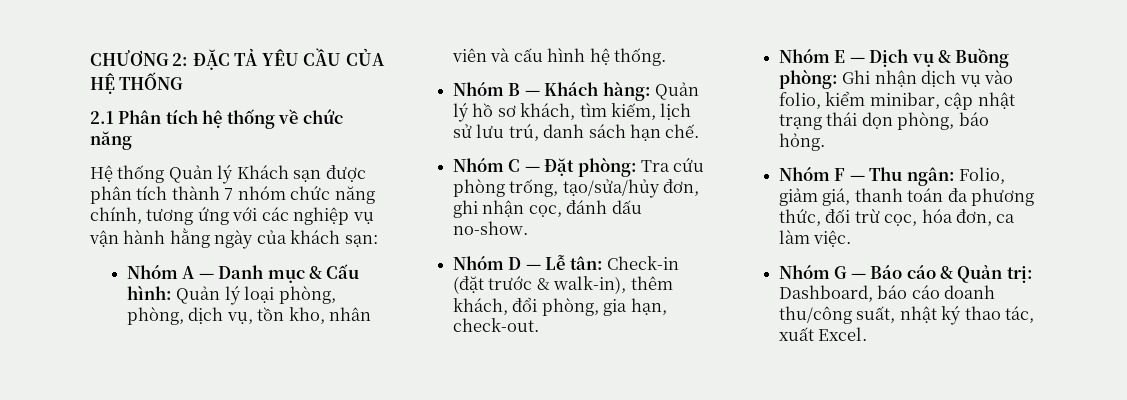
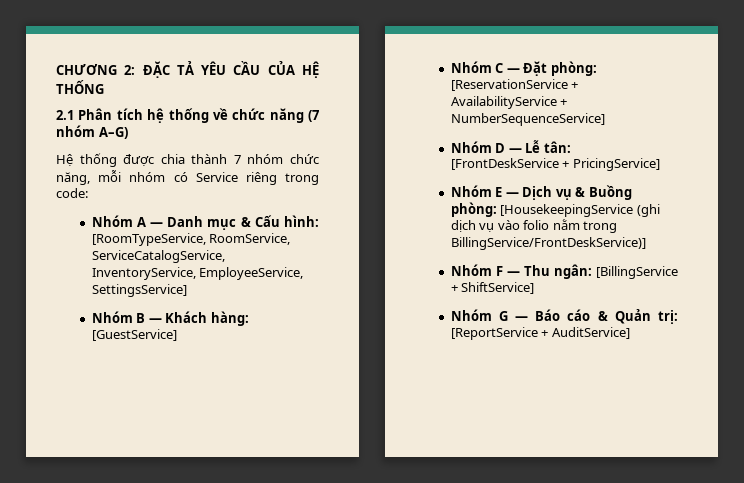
(132, 140) none -> [308,110,319,122] [56,125,128,139] (7 nhóm A–G)
[168,165,366,184] [90,186,375,204] [90,207,374,225] [89,228,378,249] Quản lý Khách sạn được phân tích thành 7 nhóm chức năng chính, tương ứng với các nghiệp vụ vận hành hằng ngày của khách sạn: -> [123,154,320,166] [56,170,319,185] [56,188,88,198] được chia thành 7 nhóm chức năng, mỗi nhóm có Service riêng trong code:
[176,286,336,305] [126,307,371,325] [451,48,666,66] Quản lý loại phòng, phòng, dịch vụ, tồn kho, nhân viên và cấu hình hệ thống. -> [91,233,291,246] [91,250,225,263] [91,267,304,280] [91,284,187,297] [RoomTypeService, RoomService, ServiceCatalogService, InventoryService, EmployeeService, SettingsService]
[654,82,699,100] [452,103,692,122] [452,124,700,141] Quản lý hồ sơ khách, tìm kiếm, lịch sử lưu trú, danh sách hạn chế. -> [91,329,177,341] [GuestService]
[640,158,705,172] [452,179,700,198] [452,200,642,218] [452,221,528,235] Tra cứu phòng trống, tạo/sửa/hủy đơn, ghi nhận cọc, đánh dấu no-show. -> [450,79,579,91] [450,96,568,109] [450,113,605,126] [ReservationService + AvailabilityService + NumberSequenceService]
[606,256,679,270] [452,276,673,294] [452,297,667,316] [452,318,539,332] Check-in (đặt trước & walk-in), thêm khách, đổi phòng, gia hạn, check-out. -> [450,158,660,171] [FrontDeskService + PricingService]
[842,70,917,87] Ghi nhận -> [500,204,660,217] [HousekeepingService (ghi
[778,91,1015,110] [778,112,989,130] [778,133,825,151] folio, kiểm minibar, cập nhật trạng thái dọn phòng, báo hỏng. -> [523,219,618,233] [450,237,646,250] folio nằm trong BillingService/FrontDeskService)]
[958,167,1005,184] [778,188,1034,206] [778,209,1016,226] [778,230,852,247] Folio, giảm giá, thanh toán đa phương thức, đối trừ cọc, hóa đơn, ca làm việc. -> [596,266,678,279] [450,282,535,294] [BillingService + ShiftService]
[778,285,996,302] [778,306,1034,325] [778,327,868,341] Dashboard, báo cáo doanh thu/công suất, nhật ký thao tác, xuất Excel. -> [450,327,630,340] [ReportService + AuditService]

